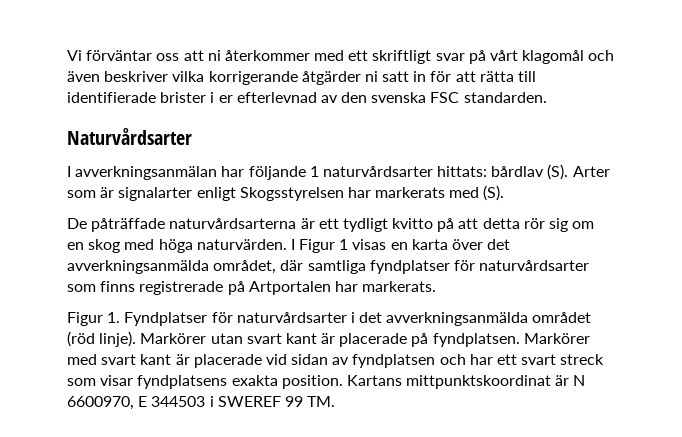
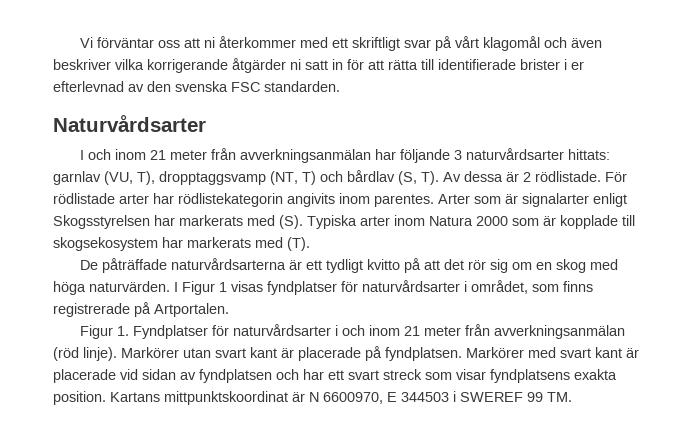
(71, 171) none -> [88,148,237,160] och inom 21 meter från
[309,166,319,177] 1 -> [454,150,463,160] 3
[491,164,569,180] bårdlav (S). -> [53,170,627,185] [53,193,434,207] garnlav (VU, T), dropptaggsvamp (NT, T) och bårdlav (S, T). Av dessa är 2 rödlistade. För rödlistade arter har rödlistekategorin angivits inom parentes.
(505, 193) none -> [307,215,635,229] [53,237,310,251] Typiska arter inom Natura 2000 som är kopplade till skogsekosystem har markerats med (T).
[482,218,520,229] detta -> [444,259,465,270] det
[390,239,511,250] [67,260,366,274] en karta över det avverkningsanmälda området, där samtliga -> (263, 286) none
(590, 265) none -> [464,280,528,294] i området,
[248,281,437,295] Artportalen har markerats. -> [154,303,229,317] Artportalen.
[359,312,592,326] det avverkningsanmälda området -> [342,324,626,339] och inom 21 meter från avverkningsanmälan

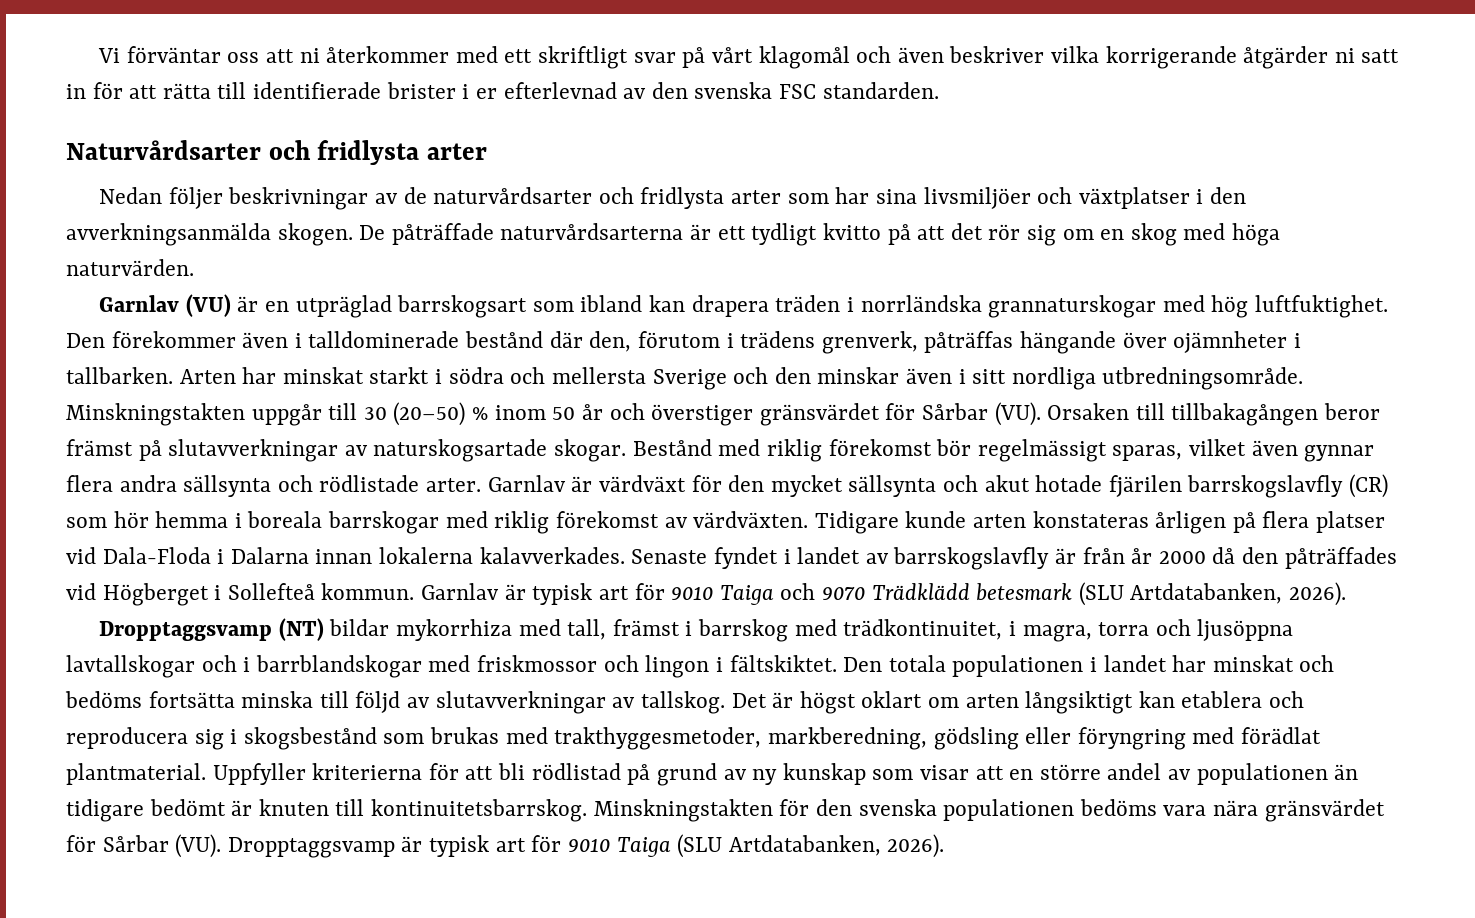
[80,148,611,163] [53,170,627,185] [53,193,627,207] [53,215,635,229] [53,237,310,251] // I och inom 21 meter från avverkningsanmälan har följande 3 naturvårdsarter hittats: garnlav (VU, T), dropptaggsvamp (NT, T) och bårdlav (S, T). Av dessa är 2 rödlistade. För rödlistade arter har rödlistekategorin angivits inom parentes. Arter som är signalarter enligt Skogsstyrelsen har markerats med (S). Typiska arter inom Natura 2000 som är kopplade till skogsekosystem har markerats med (T). // -> [268,140,488,165] [99,187,1246,210] [66,223,353,246] och fridlysta arter // Nedan följer beskrivningar av de naturvårdsarter och fridlysta arter som har sina livsmiljöer och växtplatser i den avverkningsanmälda skogen.
[174,280,593,295] [53,302,229,317] [80,324,626,339] [53,346,639,361] [53,369,617,383] [53,391,572,405] I Figur 1 visas fyndplatser för naturvårdsarter i området, som finns registrerade på Artportalen. // Figur 1. Fyndplatser för naturvårdsarter i och inom 21 meter från avverkningsanmälan (röd linje). Markörer utan svart kant är placerade på fyndplatsen. Markörer med svart kant är placerade vid sidan av fyndplatsen och har ett svart streck som visar fyndplatsens exakta position. Kartans mittpunktskoordinat är N 6600970, E 344503 i SWEREF 99 TM. -> [99,294,1388,318] [66,331,1301,354] [66,367,1304,390] [66,402,1381,426] [66,439,1375,462] [66,474,1389,498] [66,511,1386,534] [66,547,1397,570] [66,582,1347,606] [99,618,1294,642] [66,655,1335,678] [65,691,1305,714] [66,727,1321,750] [66,763,1359,786] [66,799,1385,822] [66,834,945,858] // Garnlav (VU) är en utpräglad barrskogsart som ibland kan drapera träden i norrländska grannaturskogar med hög luftfuktighet. Den förekommer även i talldominerade bestånd där den, förutom i trädens grenverk, påträffas hängande över ojämnheter i tallbarken. Arten har minskat starkt i södra och mellersta Sverige och den minskar även i sitt nordliga utbredningsområde. Minskningstakten uppgår till 30 (20–50) % inom 50 år och överstiger gränsvärdet för Sårbar (VU). Orsaken till tillbakagången beror främst på slutavverkningar av naturskogsartade skogar. Bestånd med riklig förekomst bör regelmässigt sparas, vilket även gynnar flera andra sällsynta och rödlistade arter. Garnlav är värdväxt för den mycket sällsynta och akut hotade fjärilen barrskogslavfly (CR) som hör hemma i boreala barrskogar med riklig förekomst av värdväxten. Tidigare kunde arten konstateras årligen på flera platser vid Dala-Floda i Dalarna innan lokalerna kalavverkades. Senaste fyndet i landet av barrskogslavfly är från år 2000 då den påträffades vid Högberget i Sollefteå kommun. Garnlav är typisk art för 9010 Taiga och 9070 Trädklädd betesmark (SLU Artdatabanken, 2026). // Dropptaggsvamp (NT) bildar mykorrhiza med tall, främst i barrskog med trädkontinuitet, i magra, torra och ljusöppna lavtallskogar och i barrblandskogar med friskmossor och lingon i fältskiktet. Den totala populationen i landet har minskat och bedöms fortsätta minska till följd av slutavverkningar av tallskog. Det är högst oklart om arten långsiktigt kan etablera och reproducera sig i skogsbestånd som brukas med trakthyggesmetoder, markberedning, gödsling eller föryngring med förädlat plantmaterial. Uppfyller kriterierna för att bli rödlistad på grund av ny kunskap som visar att en större andel av populationen än tidigare bedömt är knuten till kontinuitetsbarrskog. Minskningstakten för den svenska populationen bedöms vara nära gränsvärdet för Sårbar (VU). Dropptaggsvamp är typisk art för 9010 Taiga (SLU Artdatabanken, 2026).

